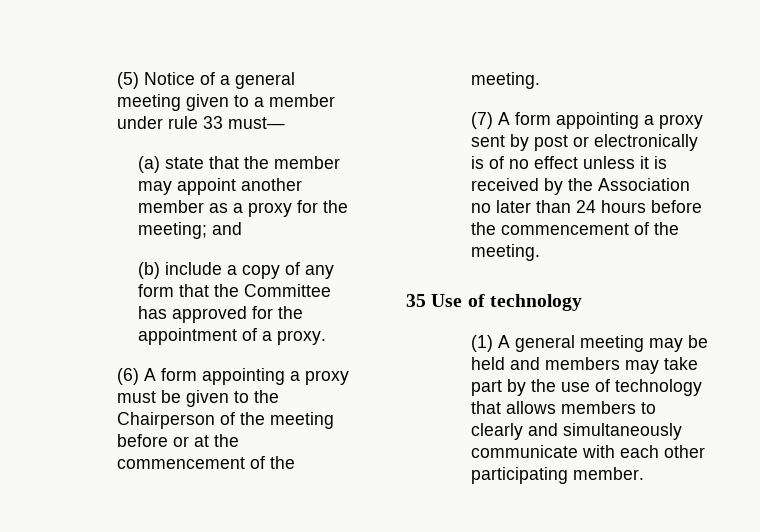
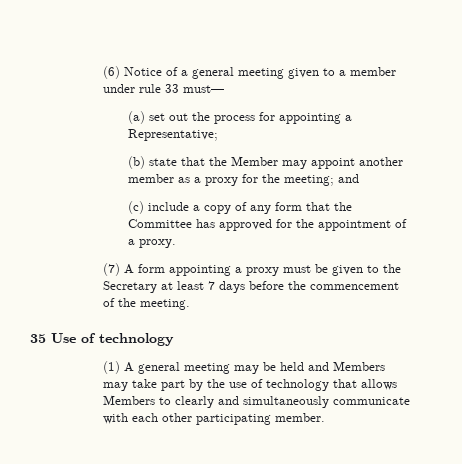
[116,72,139,89] (5) -> [103,66,121,79] (6)
(161, 164) none -> [148,112,352,124] [127,129,218,141] [127,156,145,169] set out the process for appointing a Representative; // (b)
[274,156,341,169] member -> [230,156,278,166] Member
[138,262,161,279] (b) -> [127,201,144,214] (c)
[116,368,139,385] (6) -> [103,263,121,276] (7)
[116,412,334,429] [116,434,239,447] [116,456,295,469] [470,72,540,89] [470,112,703,129] [470,134,698,151] [470,156,667,169] [470,178,690,195] [470,200,646,213] Chairperson of the meeting before or at the commencement of the meeting. // (7) A form appointing a proxy sent by post or electronically is of no effect unless it is received by the Association no later than 24 hours -> [103,281,246,293] Secretary at least 7 days
[544,357,620,370] members -> [333,361,386,371] Members
[560,401,636,414] members -> [103,395,156,405] Members

